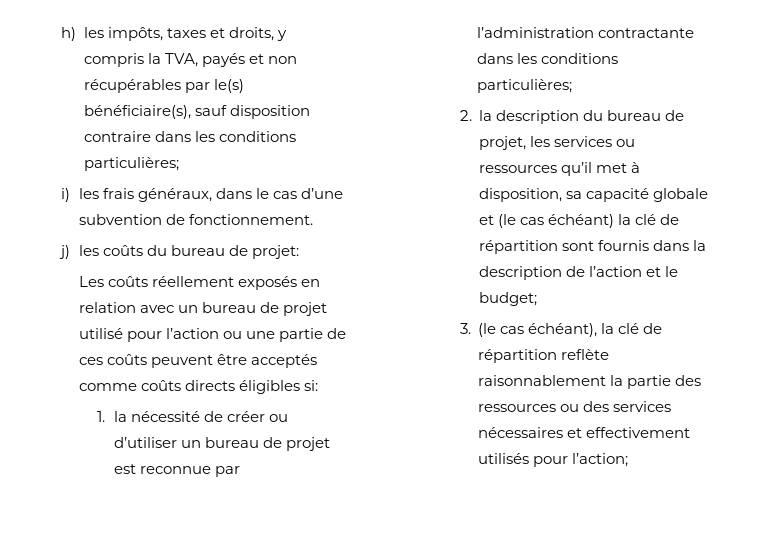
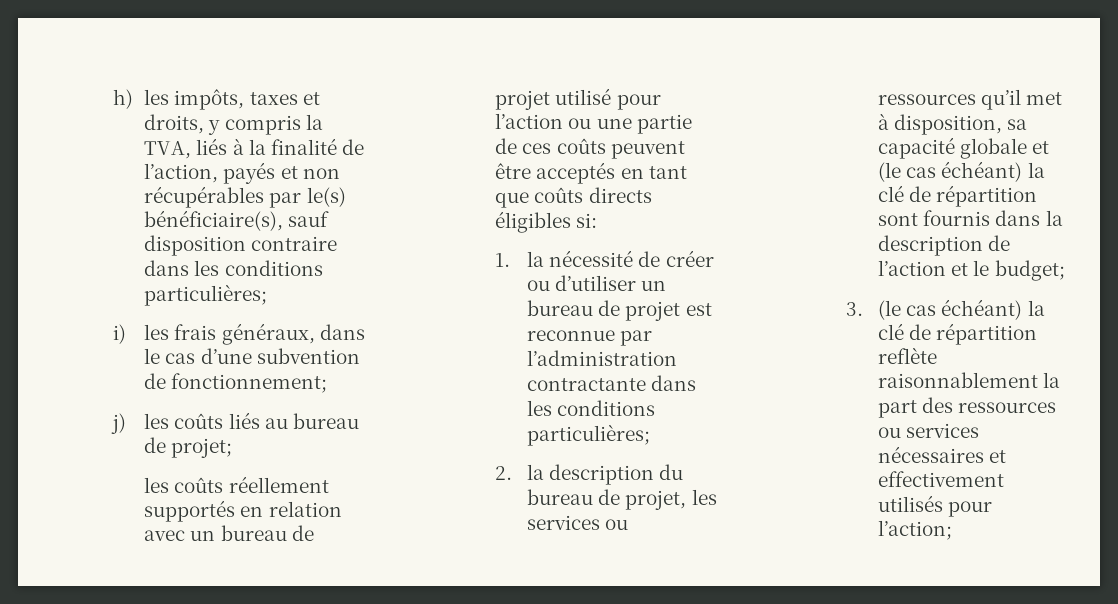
(198, 60) none -> [196,138,364,155] [144,163,219,183] liés à la finalité de l’action,
[189,214,314,225] fonctionnement. -> [171,373,328,393] fonctionnement;
[147,245,300,259] [78,276,104,287] du bureau de projet: // Les -> [228,412,359,429] [144,437,233,458] [144,477,170,493] liés au bureau de projet; // les
[238,276,298,290] exposés -> [144,500,236,522] supportés
[78,383,137,391] comme -> [620,166,687,179] [495,192,530,208] en tant que
[528,323,598,337] échéant), -> [941,299,1023,320] échéant)
[627,375,672,389] partie -> [878,400,918,418] part
[583,401,610,412] des -> (902, 432) none

